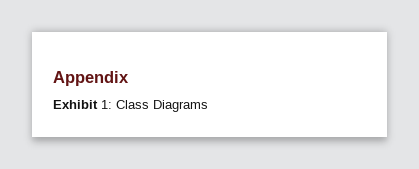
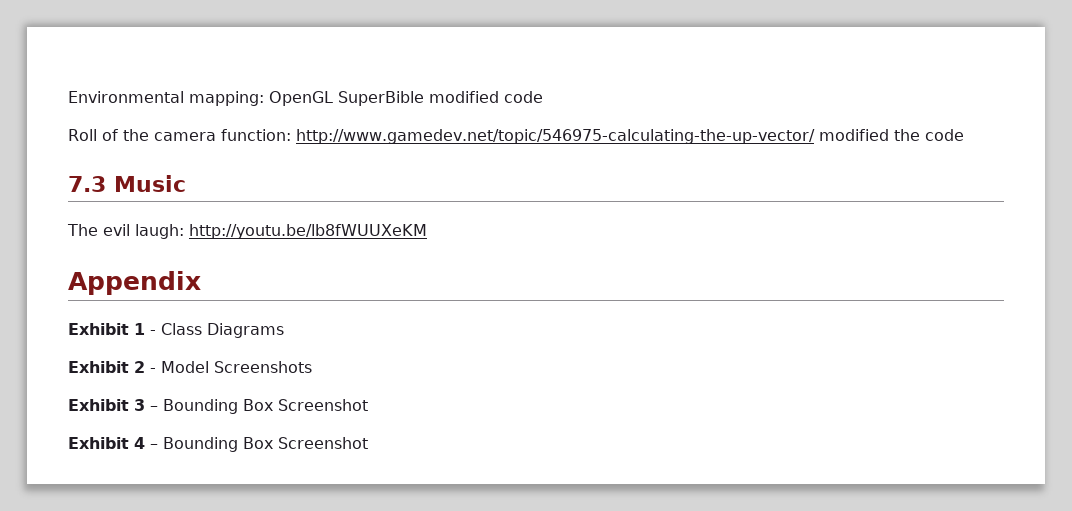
(53, 78) none -> [68,91,543,106] [68,129,964,144] [68,175,186,192] [67,224,427,239] Environmental mapping: OpenGL SuperBible modified code // Roll of the camera function: http://www.gamedev.net/topic/546975-calculating-the-up-vector/ modified the code // 7.3 Music // The evil laugh: http://youtu.be/lb8fWUUXeKM //
[101,100,112,109] 1: -> [134,323,156,335] 1 -
(208, 106) none -> [68,361,312,373] [68,399,368,414] [68,437,368,452] // Exhibit 2 - Model Screenshots // Exhibit 3 – Bounding Box Screenshot // Exhibit 4 – Bounding Box Screenshot

